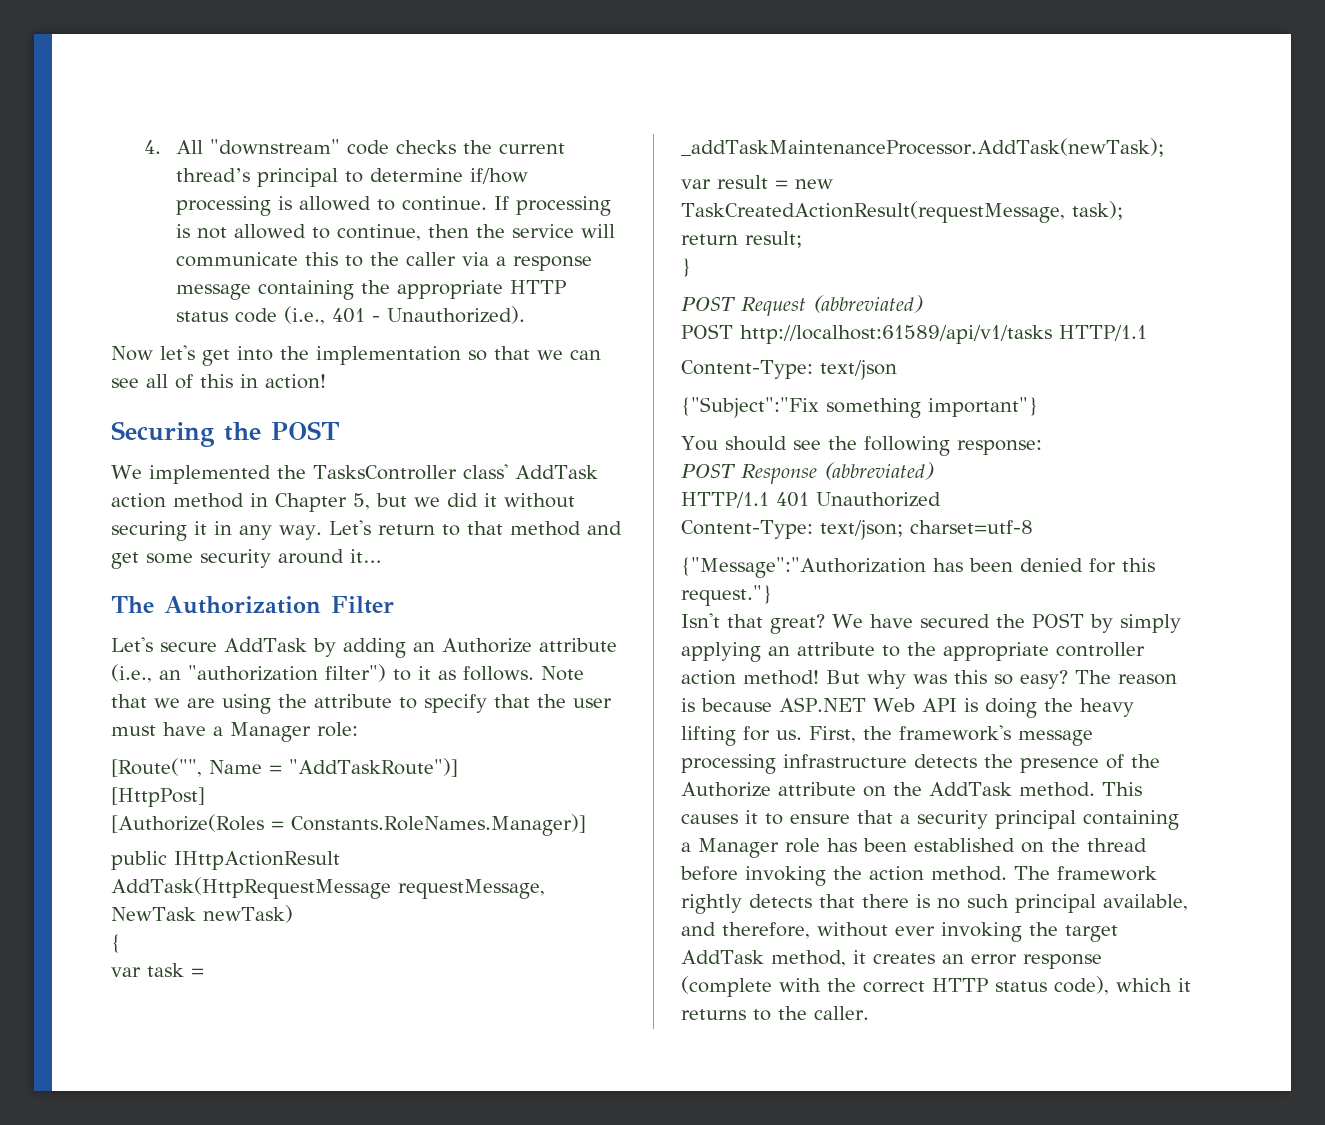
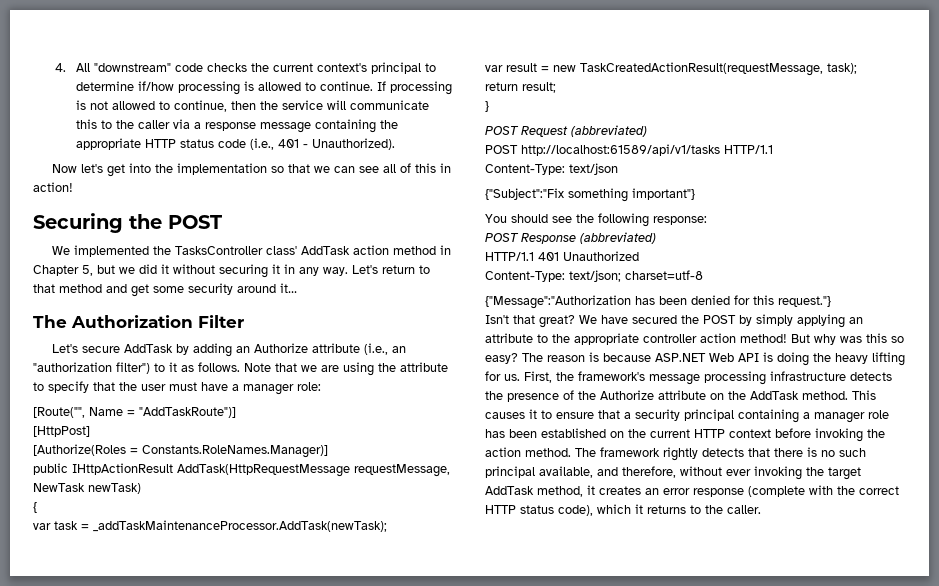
[176,168,251,182] thread’s -> [317,63,368,72] context's
[230,722,311,742] Manager -> [243,384,294,395] manager
[698,838,779,858] Manager -> [814,412,865,423] manager
[1087,838,1147,852] thread -> [650,429,771,438] current HTTP context

